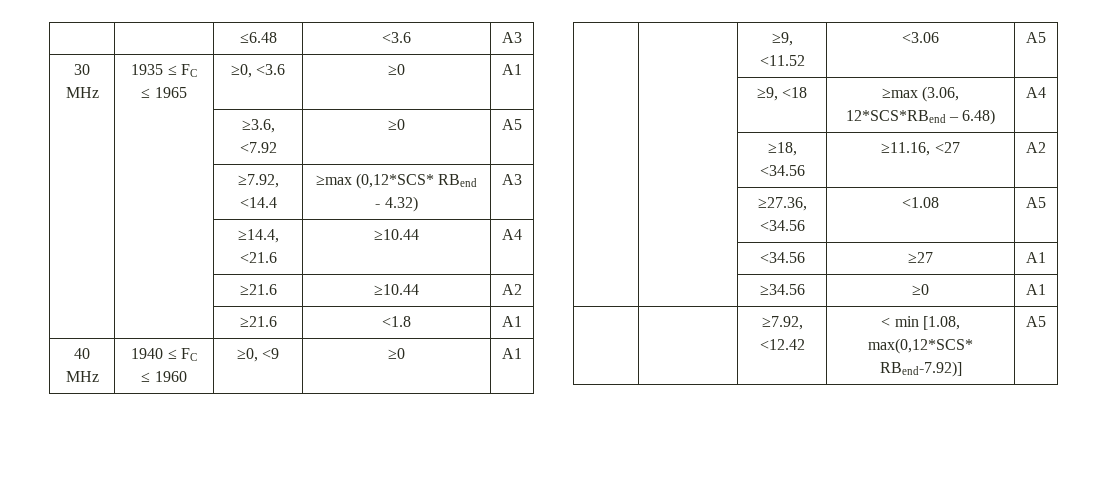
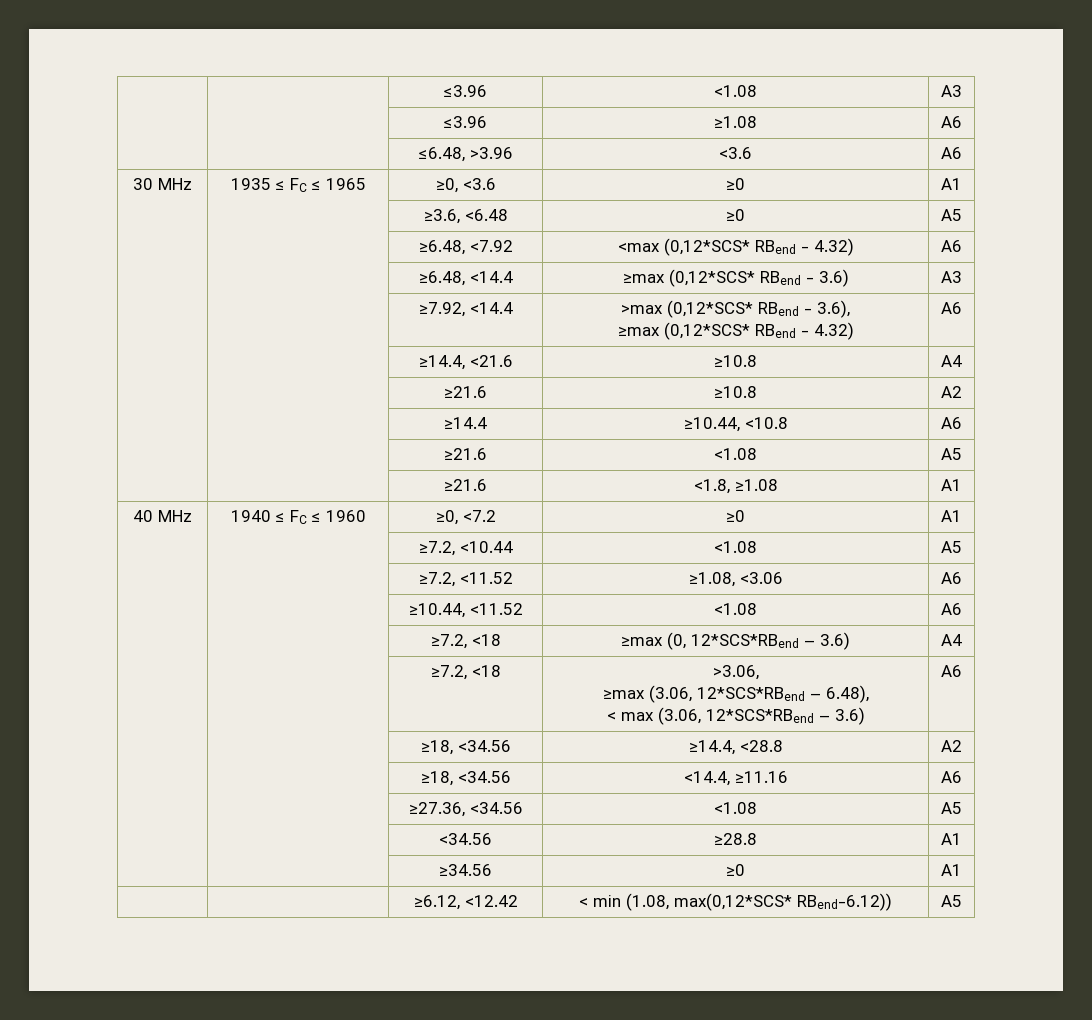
[239,32,277,43] [382,32,411,43] [502,32,522,43] | | ≤6.48 | <3.6 | A3 -> [444,85,488,97] [714,85,757,97] [941,85,962,97] [444,116,488,128] [714,116,757,128] [941,116,962,128] [418,147,513,162] [719,147,752,159] [941,147,962,159] | | ≤3.96 | <1.08 | A3 // | | ≤3.96 | ≥1.08 | A6 // | | ≤6.48, >3.96 | <3.6 | A6
[239,142,277,153] <7.92 -> [464,209,508,221] <6.48
[237,174,279,188] ≥7.92, -> [418,240,513,255] [617,238,854,256] [941,240,962,252] [418,271,465,286] ≥6.48, <7.92 | <max (0,12*SCS* RBend - 4.32) | A6 // | | ≥6.48,
[384,196,418,212] [502,174,522,185] 4.32) | A3 -> [818,269,849,287] [941,271,962,283] [418,302,513,317] [621,300,850,318] [617,322,854,340] [941,302,962,314] 3.6) | A3 // | | ≥7.92, <14.4 | >max (0,12*SCS* RBend - 3.6), // ≥max (0,12*SCS* RBend - 4.32) | A6
[374,229,419,240] ≥10.44 -> [714,355,757,367] ≥10.8
[374,284,419,295] [502,284,522,295] [239,316,277,327] [382,316,411,327] ≥10.44 | A2 // | | ≥21.6 | <1.8 -> [714,386,757,398] [941,386,962,398] [444,417,488,429] [683,417,788,432] [941,417,962,429] [444,448,488,460] [714,448,757,460] [941,448,962,460] [444,479,488,491] [693,479,778,494] ≥10.8 | A2 // | | ≥14.4 | ≥10.44, <10.8 | A6 // | | ≥21.6 | <1.08 | A5 // | | ≥21.6 | <1.8, ≥1.08
[262,348,280,359] [388,348,405,359] [502,348,522,359] [771,32,793,46] [759,55,805,66] [902,32,939,43] [1026,32,1046,43] [756,87,808,101] [881,86,960,102] [845,109,996,125] [1026,87,1046,98] [767,142,797,156] [759,165,805,176] [881,142,960,156] [1026,142,1046,153] <9 | ≥0 | A1 // | | ≥9, <11.52 | <3.06 | A5 // | | ≥9, <18 | ≥max (3.06, 12*SCS*RBend – 6.48) | A4 // | | ≥18, <34.56 | ≥11.16, <27 | A2 -> [462,510,496,522] [726,510,745,522] [941,510,962,522] [418,541,513,556] [714,541,757,553] [941,541,962,553] [418,572,513,587] [688,572,783,587] [941,572,962,584] [408,603,523,618] [714,603,757,615] [941,603,962,615] [430,634,501,649] [621,632,850,650] [941,634,962,646] [430,665,501,680] [712,665,759,680] [602,685,869,703] [606,707,865,725] [941,665,962,677] [420,740,511,755] [688,740,783,755] [941,740,962,752] [420,771,511,786] [683,771,788,786] [941,771,962,783] <7.2 | ≥0 | A1 // | | ≥7.2, <10.44 | <1.08 | A5 // | | ≥7.2, <11.52 | ≥1.08, <3.06 | A6 // | | ≥10.44, <11.52 | <1.08 | A6 // | | ≥7.2, <18 | ≥max (0, 12*SCS*RBend – 3.6) | A4 // | | ≥7.2, <18 | >3.06, // ≥max (3.06, 12*SCS*RBend – 6.48), // < max (3.06, 12*SCS*RBend – 3.6) | A6 // | | ≥18, <34.56 | ≥14.4, <28.8 | A2 // | | ≥18, <34.56 | <14.4, ≥11.16 | A6
[908,252,933,263] ≥27 -> [714,833,757,845] ≥28.8
[761,316,803,330] ≥7.92, -> [413,895,460,910] ≥6.12,
[922,316,960,330] [868,338,973,354] [879,361,962,377] [1.08, max(0,12*SCS* RBend-7.92)] -> [626,893,892,911] (1.08, max(0,12*SCS* RBend-6.12))

